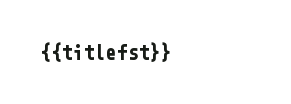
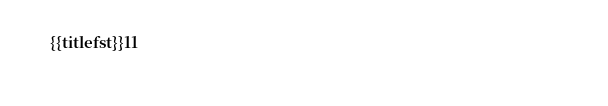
[39,42,171,62] {{titlefst}} -> [50,35,138,51] {{titlefst}}11

